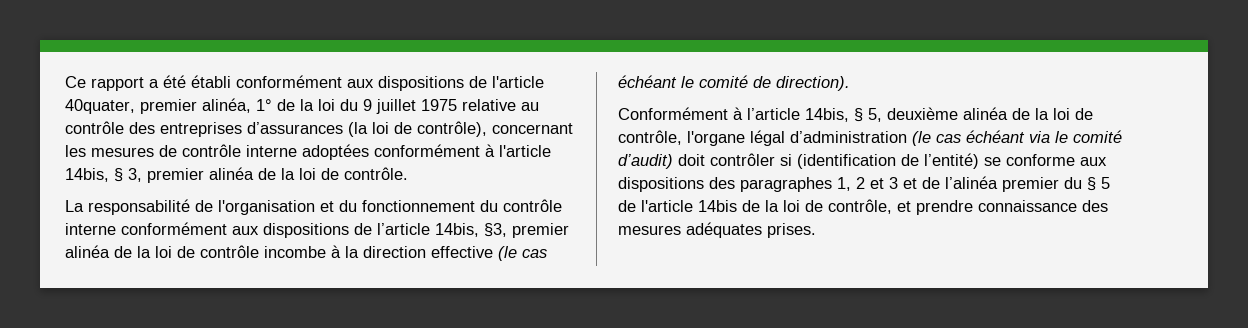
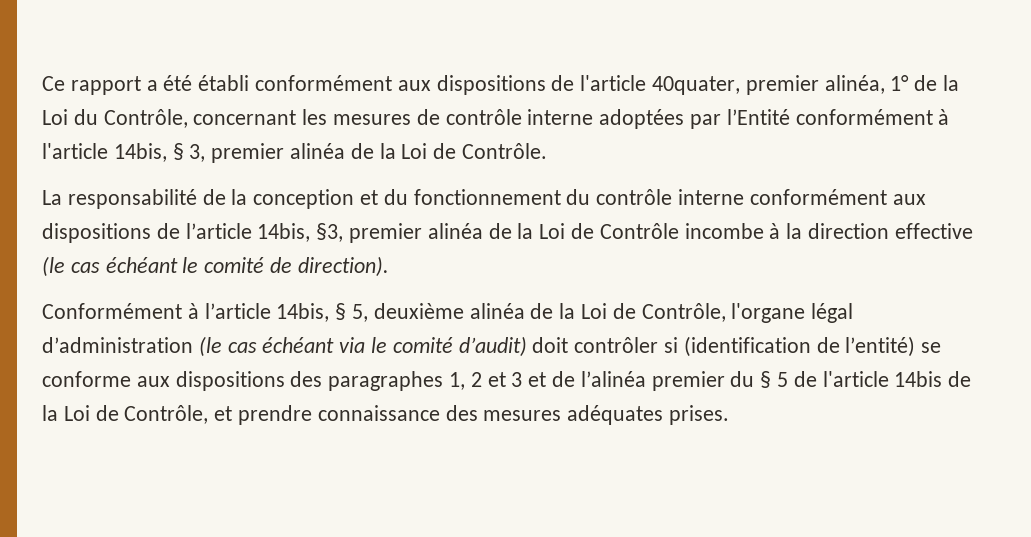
[318,99,539,114] [65,121,487,137] loi du 9 juillet 1975 relative au contrôle des entreprises d’assurances (la loi de contrôle), -> [42,109,188,128] Loi du Contrôle,
(369, 152) none -> [690,109,790,129] par l’Entité
[299,167,408,180] loi de contrôle. -> [401,143,548,159] Loi de Contrôle.
[218,200,315,215] l'organisation -> [231,189,355,209] la conception
[155,245,259,258] loi de contrôle -> [539,223,679,239] Loi de Contrôle
[1053,108,1093,120] [618,130,682,145] loi de contrôle, -> [581,303,726,322] Loi de Contrôle,
[783,199,892,214] loi de contrôle, -> [63,405,209,424] Loi de Contrôle,

